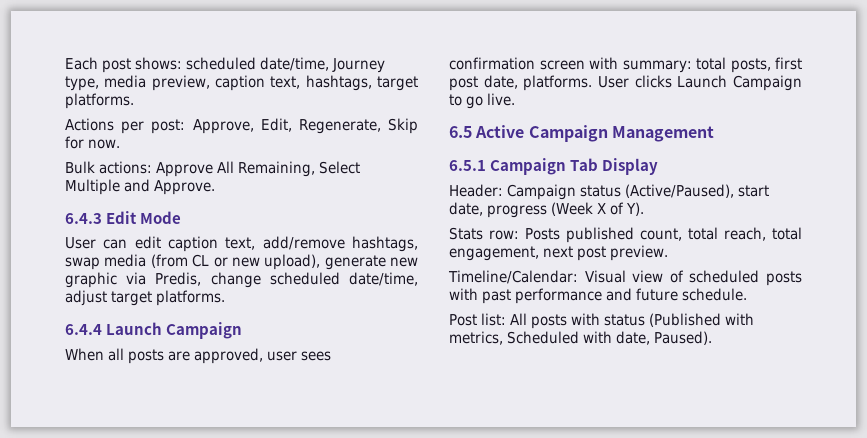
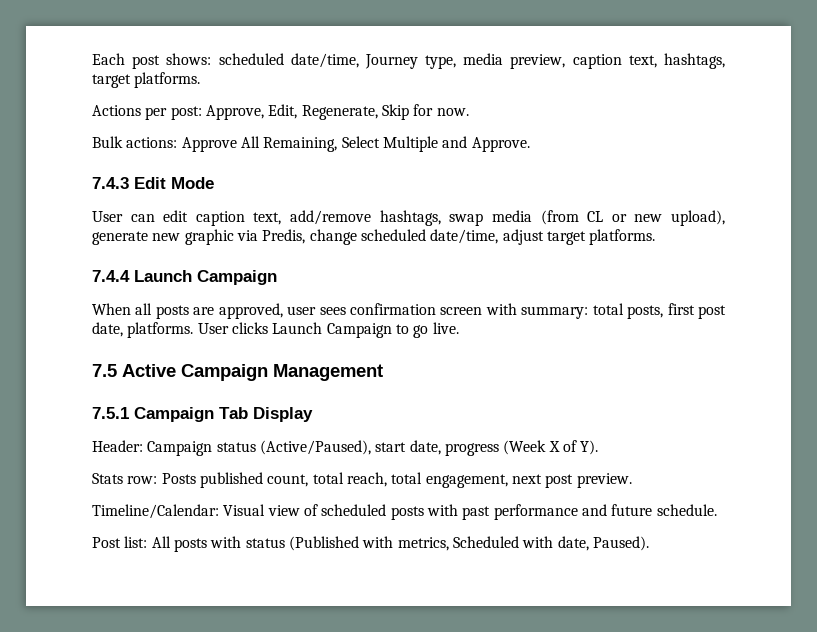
[65,213,102,224] 6.4.3 -> [92,177,129,189] 7.4.3
[65,324,102,335] 6.4.4 -> [92,270,130,282] 7.4.4
[449,126,472,138] 6.5 -> [92,364,117,377] 7.5
[449,160,486,171] 6.5.1 -> [92,407,129,419] 7.5.1

